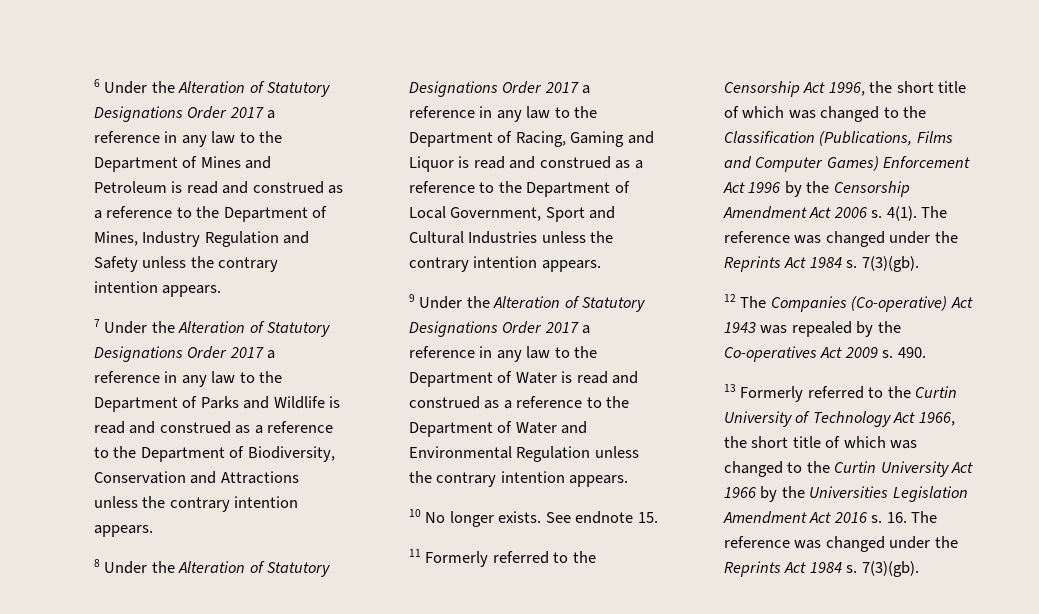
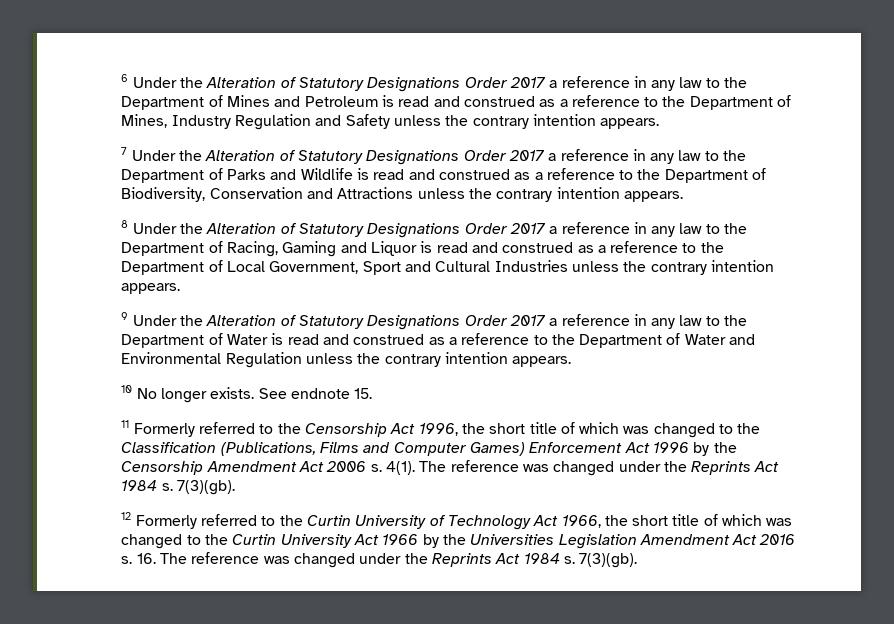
[740,296,973,312] [723,321,901,337] [723,346,926,362] [723,384,736,392] The Companies (Co-operative) Act 1943 was repealed by the Co-operatives Act 2009 s. 490. // 13 -> (132, 516) none

